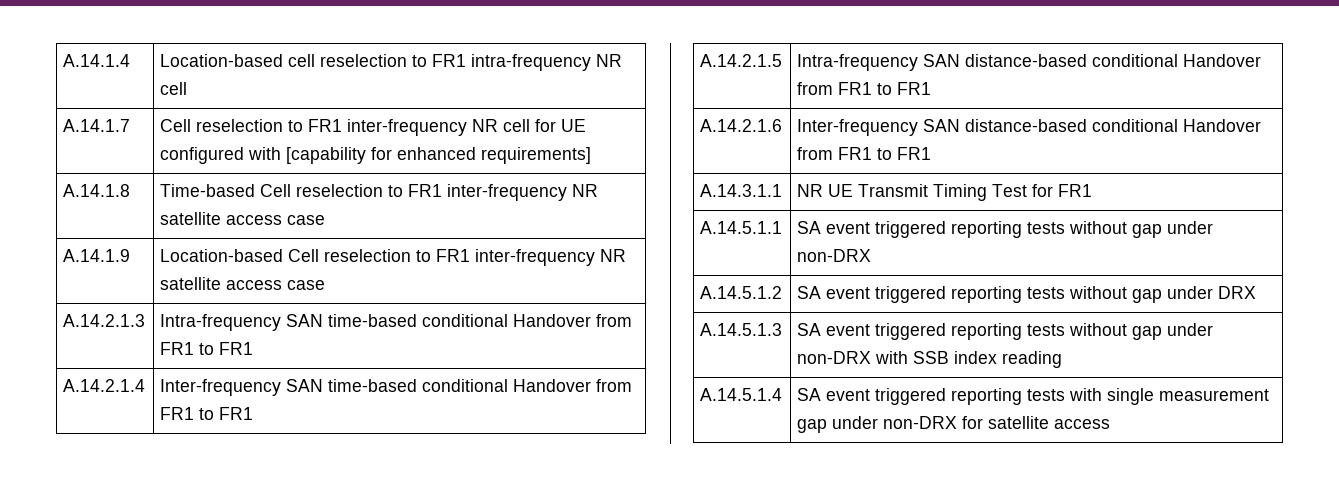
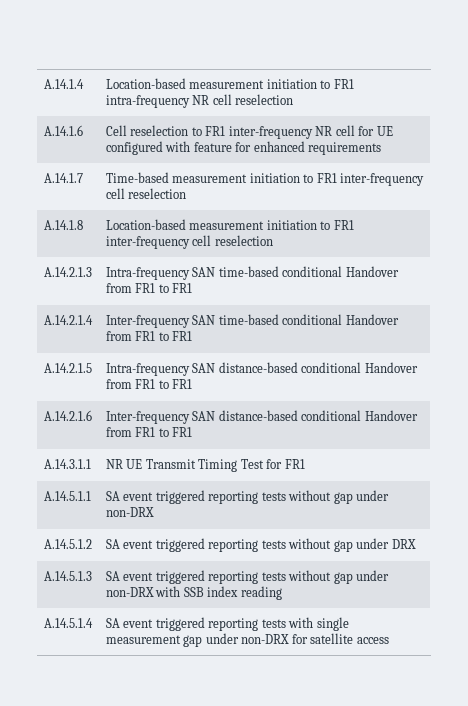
[288,54,408,67] cell reselection -> [189,79,317,89] measurement initiation
[63,119,131,132] // A.14.1.7 -> [235,94,294,105] [43,125,83,136] reselection // A.14.1.6
[286,147,367,164] [capability -> [193,142,232,152] feature
[481,147,592,164] [63,184,131,197] [160,184,599,201] [160,212,326,225] [63,249,131,262] [160,249,627,266] [160,277,326,290] requirements] // A.14.1.8 | Time-based Cell reselection to FR1 inter-frequency NR satellite access case // A.14.1.9 | Location-based Cell reselection to FR1 inter-frequency NR satellite access case -> [308,142,382,155] [43,173,83,183] [105,172,425,186] [105,188,187,199] [43,220,83,230] [105,219,354,230] [105,235,273,249] requirements // A.14.1.7 | Time-based measurement initiation to FR1 inter-frequency cell reselection // A.14.1.8 | Location-based measurement initiation to FR1 inter-frequency cell reselection

